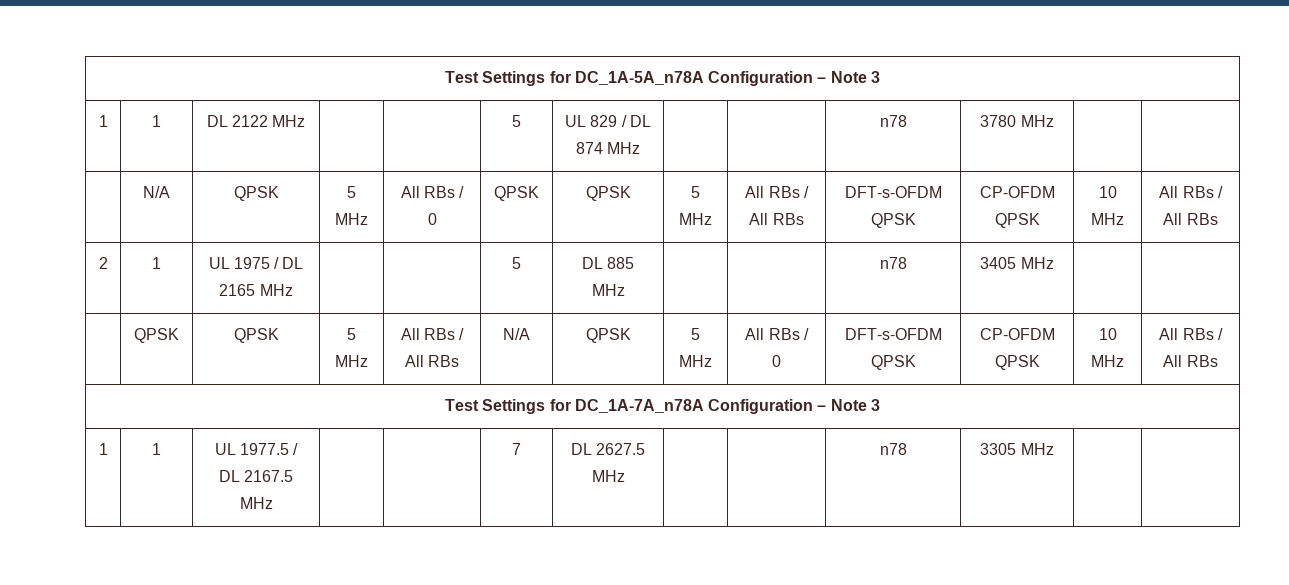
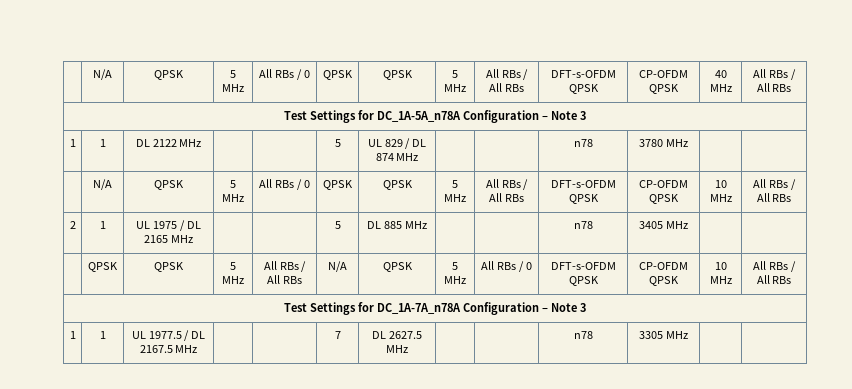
(444, 77) none -> [93,69,112,80] [154,70,184,80] [230,70,236,78] [222,84,244,92] [259,69,310,80] [323,70,353,80] [382,70,413,80] [452,70,458,78] [444,84,466,92] [485,69,529,80] [489,83,524,92] [550,70,616,78] [568,84,599,94] [639,70,688,78] [649,84,679,94] [714,70,727,78] [709,84,732,92] [753,69,796,80] [756,83,792,92] | N/A | QPSK | 5 MHz | All RBs / 0 | QPSK | QPSK | 5 MHz | All RBs / All RBs | DFT-s-OFDM QPSK | CP-OFDM QPSK | 40 MHz | All RBs / All RBs //

